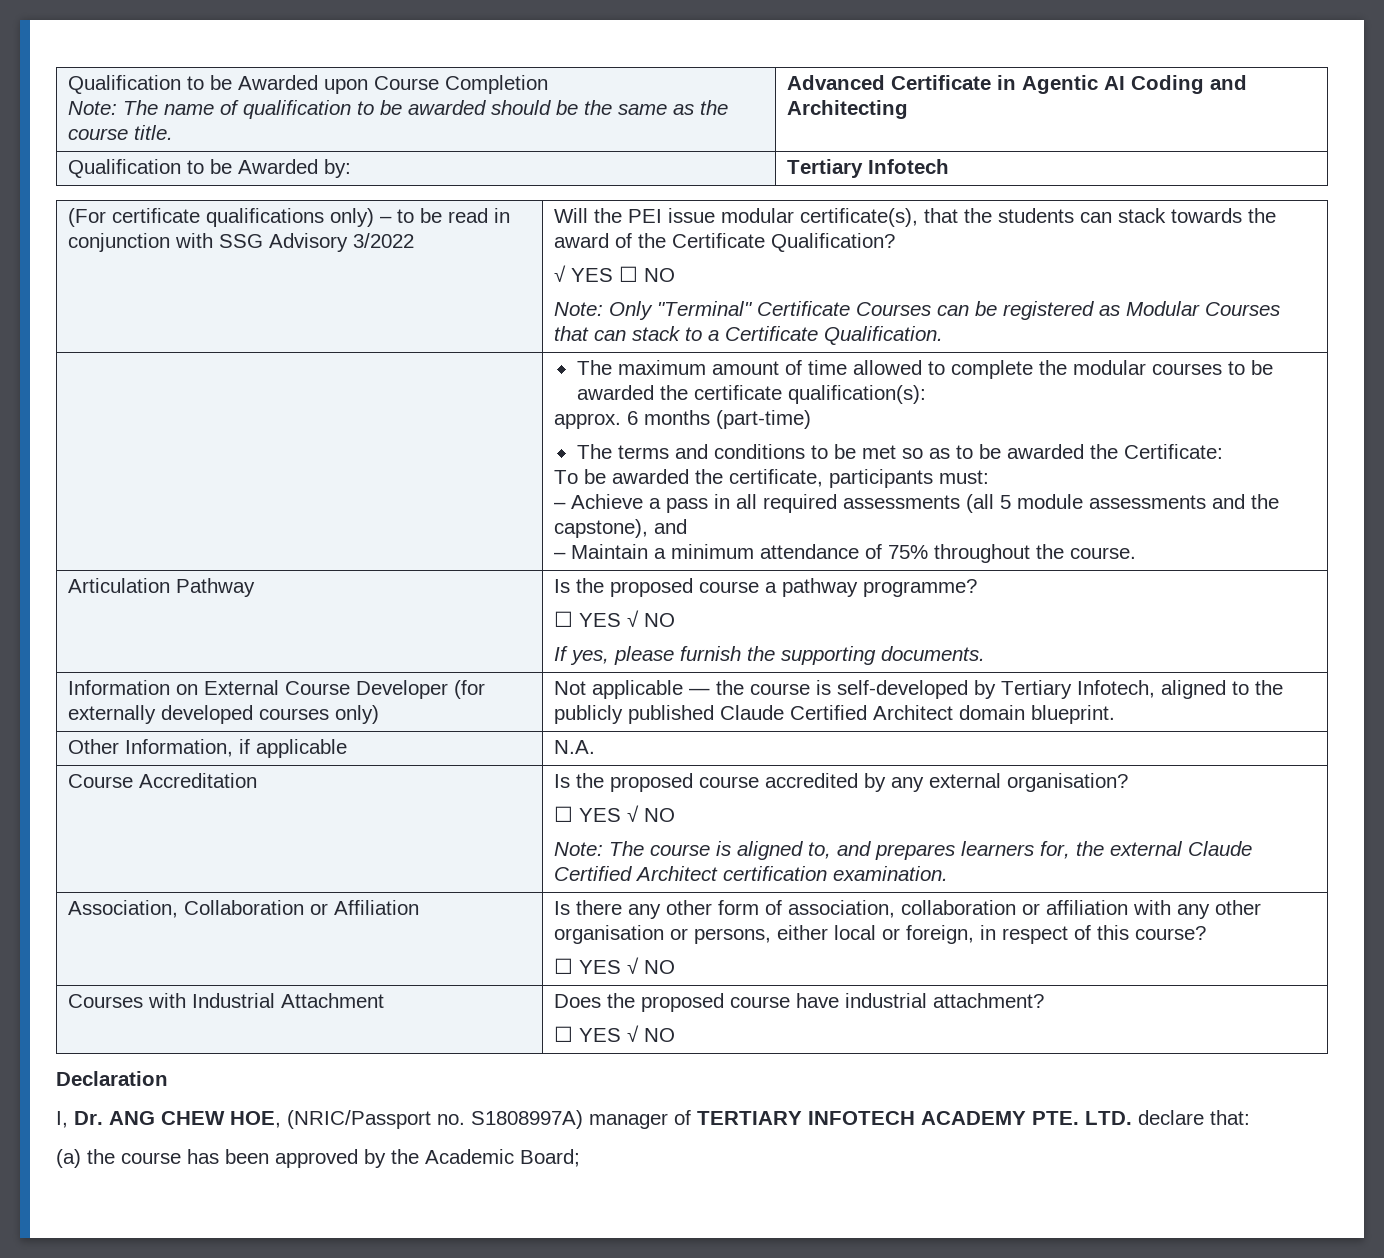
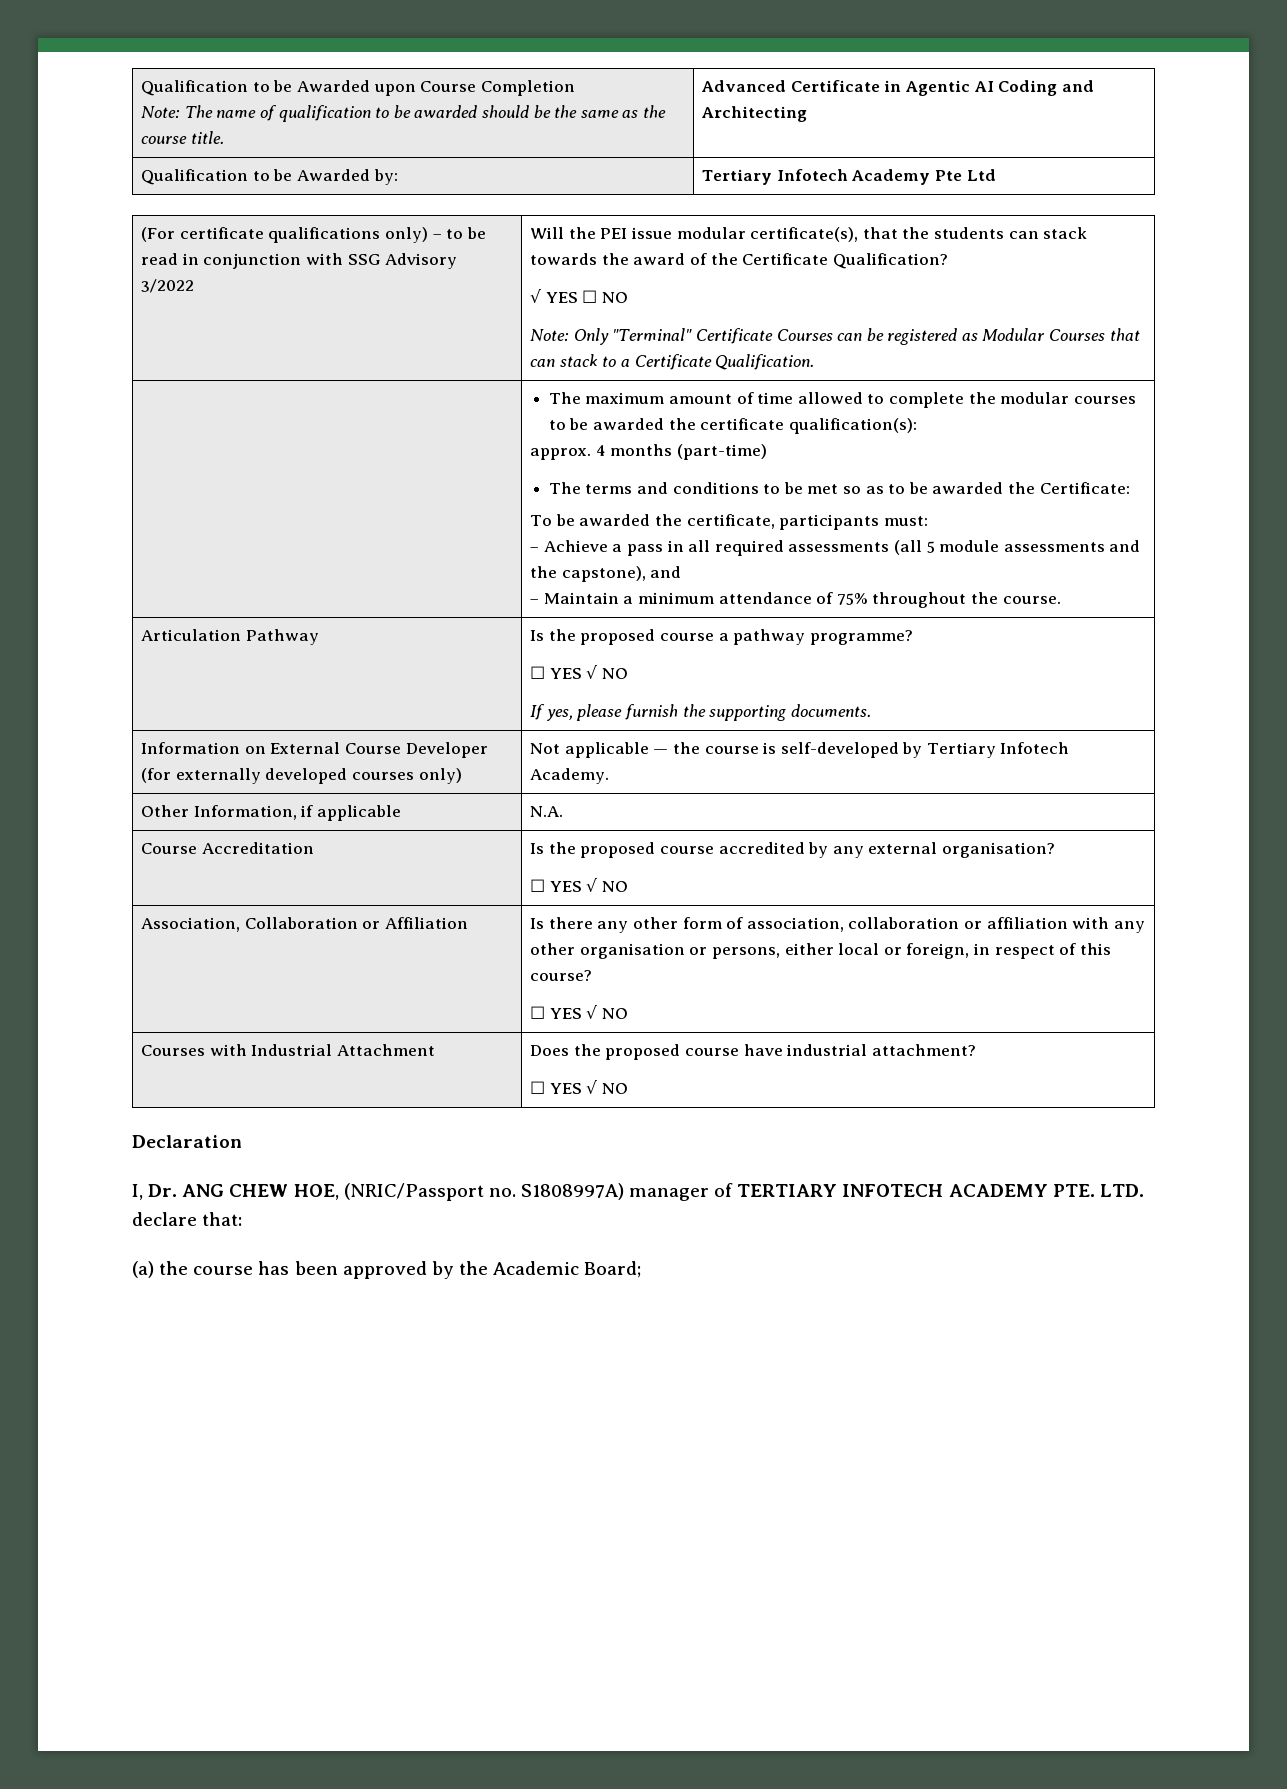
(950, 166) none -> [851,169,996,185] Academy Pte Ltd
[627,411,639,425] 6 -> [595,445,606,456] 4
[1077,680,1284,699] [554,705,1116,724] Infotech, aligned to the publicly published Claude Certified Architect domain blueprint. -> [1000,742,1070,754] [530,768,610,784] Infotech Academy.
[554,841,1253,860] [554,866,949,881] // Note: The course is aligned to, and prepares learners for, the external Claude Certified Architect certification examination. -> (628, 886) none

